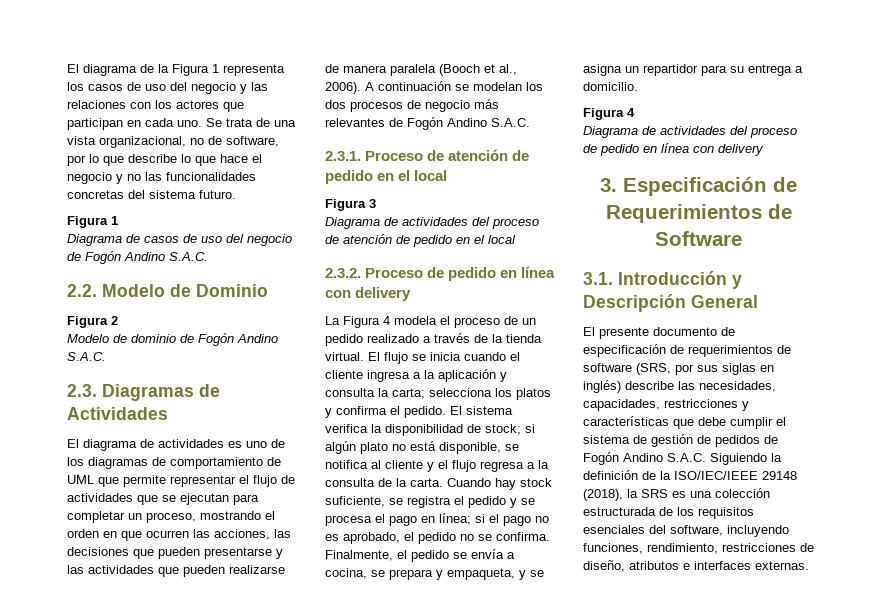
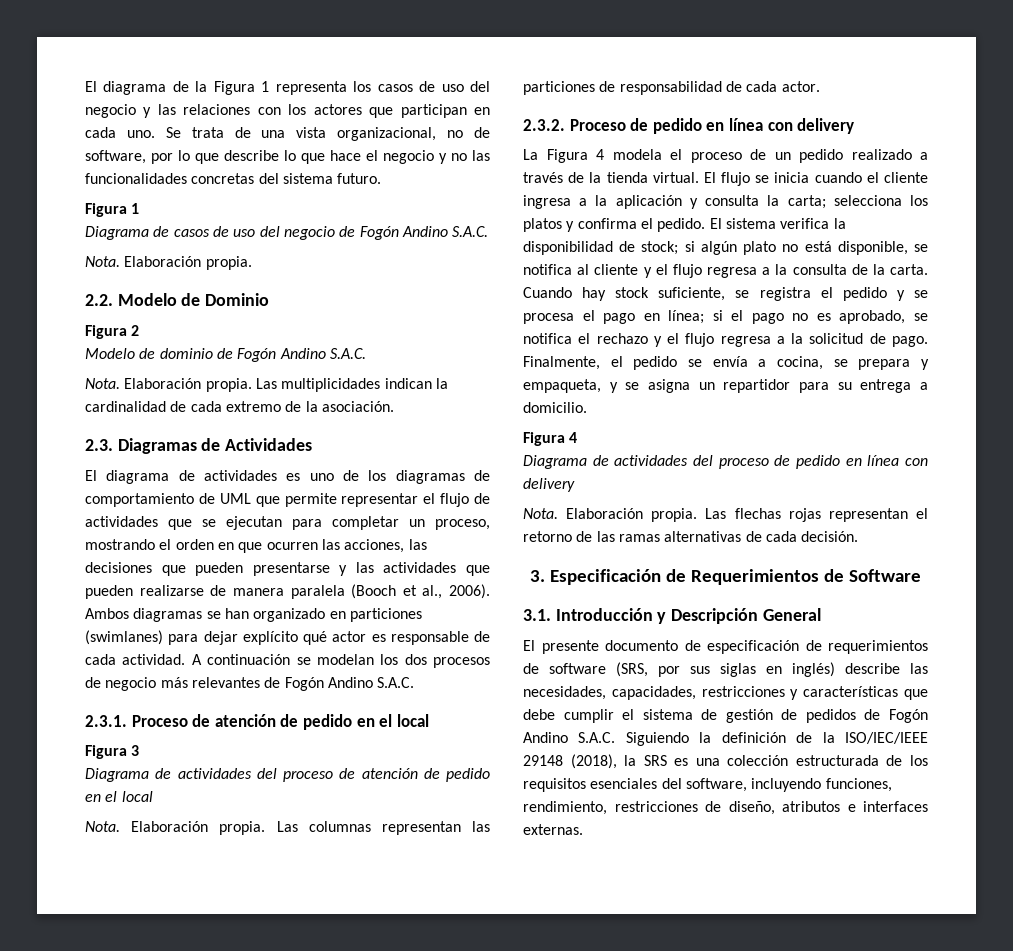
(208, 256) none -> [85,256,252,270] // Nota. Elaboración propia.
(106, 356) none -> [85,378,448,392] [85,401,394,412] // Nota. Elaboración propia. Las multiplicidades indican la cardinalidad de cada extremo de la asociación.
(361, 88) none -> [85,608,422,622] [85,630,490,645] [85,654,186,665] Ambos diagramas se han organizado en particiones (swimlanes) para dejar explícito qué actor es responsable de cada actividad.
(516, 239) none -> [85,821,491,835] [523,81,820,95] // Nota. Elaboración propia. Las columnas representan las particiones de responsabilidad de cada actor.
[404,532,550,544] el pedido no se confirma. -> [914,313,929,321] [523,333,928,347] se notifica el rechazo y el flujo regresa a la solicitud de pago.
(764, 150) none -> [523,508,928,522] [523,531,859,542] // Nota. Elaboración propia. Las flechas rojas representan el retorno de las ramas alternativas de cada decisión.

